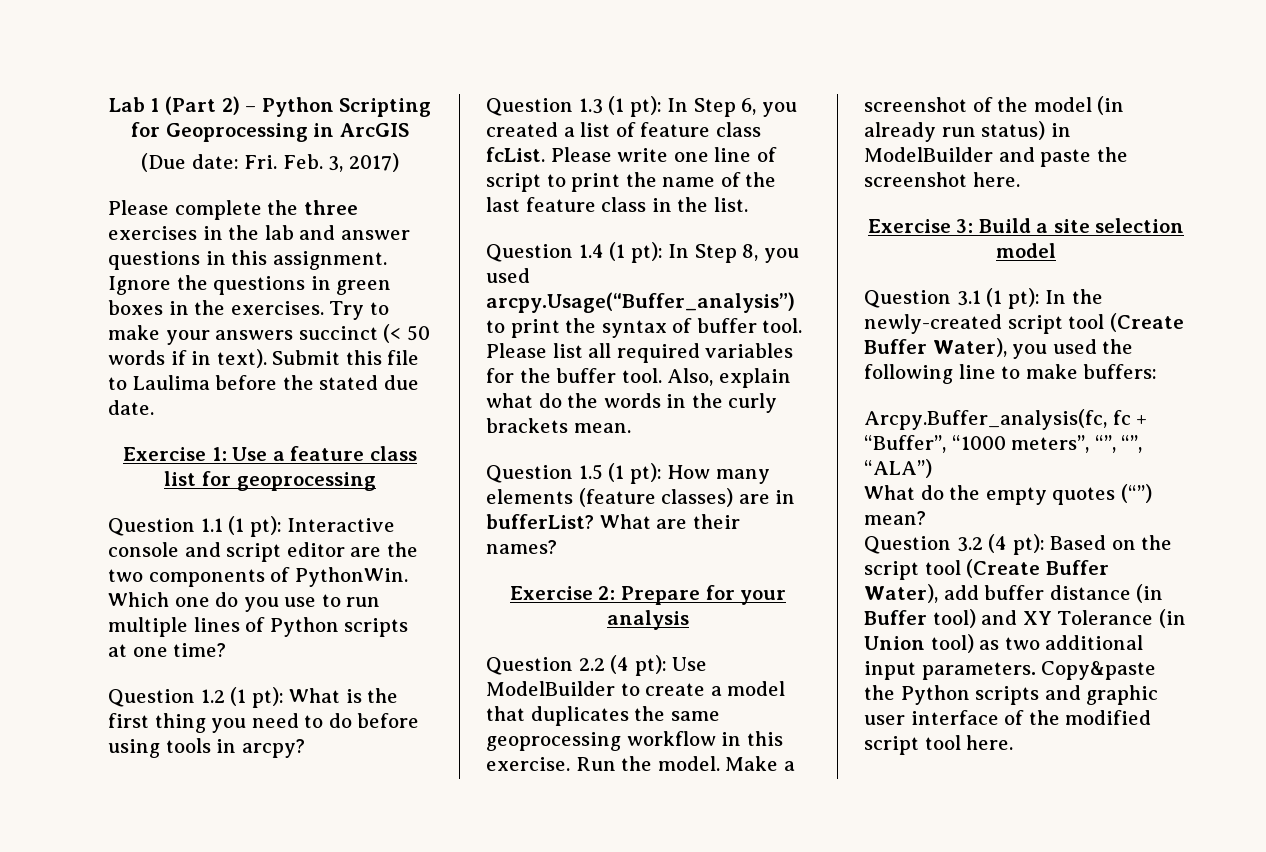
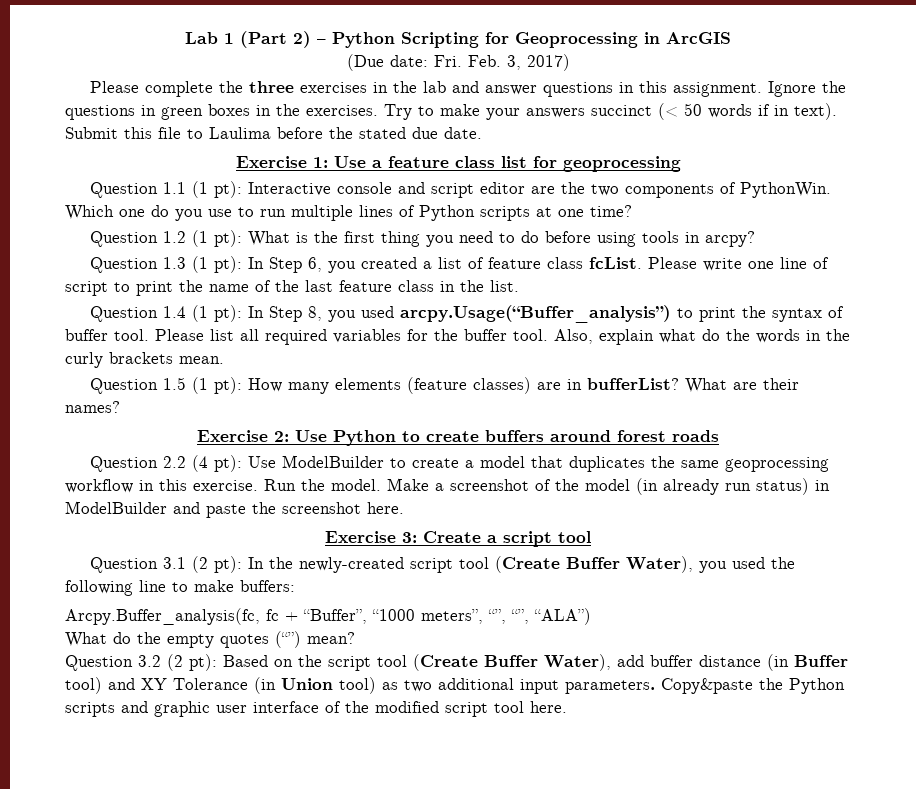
[621,585,787,605] [607,610,689,630] Prepare for your analysis -> [295,430,719,446] Use Python to create buffers around forest roads
[978,218,1185,233] [996,243,1056,258] Build a site selection model -> [423,531,591,547] Create a script tool
[986,288,1003,307] (1 -> [191,556,208,573] (2
[988,534,1008,553] (4 -> [167,654,183,671] (2

